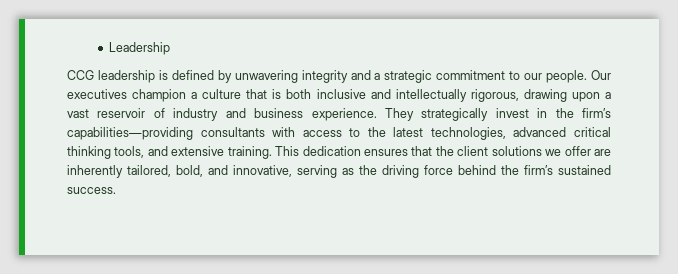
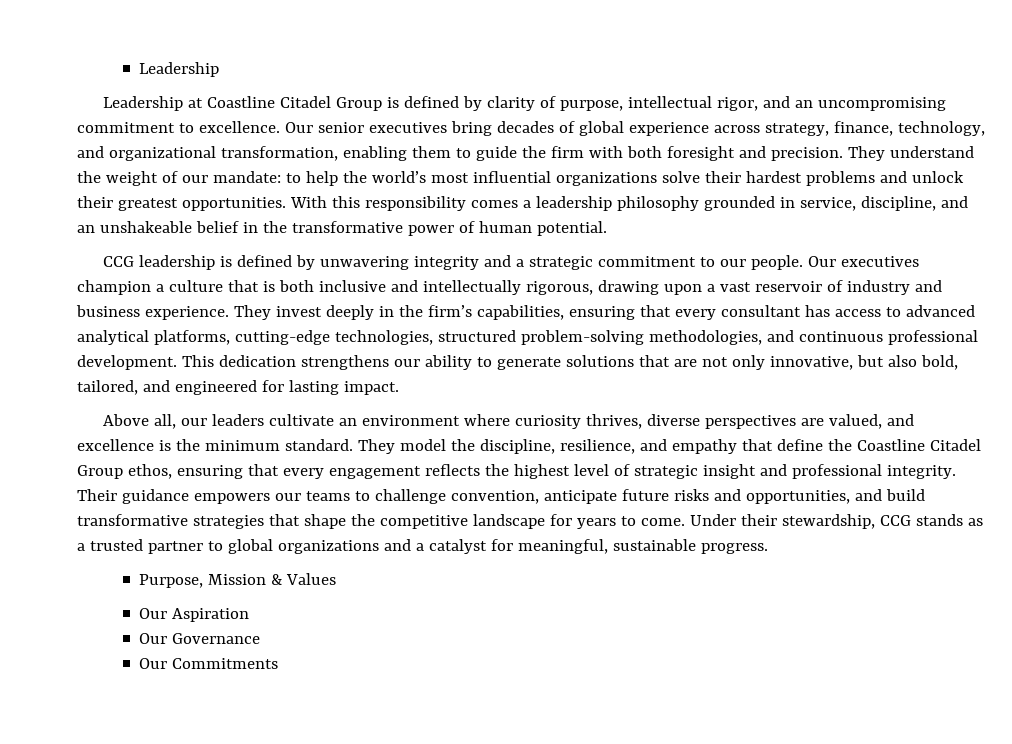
[109,42,171,55] Leadership -> [139,62,220,77] [103,96,947,111] [77,121,985,136] [77,146,974,161] [77,171,964,186] [77,196,968,211] [77,221,607,236] Leadership // Leadership at Coastline Citadel Group is defined by clarity of purpose, intellectual rigor, and an uncompromising commitment to excellence. Our senior executives bring decades of global experience across strategy, finance, technology, and organizational transformation, enabling them to guide the firm with both foresight and precision. They understand the weight of our mandate: to help the world’s most influential organizations solve their hardest problems and unlock their greatest opportunities. With this responsibility comes a leadership philosophy grounded in service, discipline, and an unshakeable belief in the transformative power of human potential.
[421,108,529,121] strategically invest -> [275,305,374,320] invest deeply
[67,127,611,140] [67,146,612,159] [67,165,611,178] [67,187,116,194] capabilities—providing consultants with access to the latest technologies, advanced critical thinking tools, and extensive training. This dedication ensures that the client solutions we offer are inherently tailored, bold, and innovative, serving as the driving force behind the firm’s sustained success. -> [476,305,975,320] [77,330,978,345] [77,355,958,370] [77,380,399,395] [103,414,915,429] [77,439,981,454] [77,464,956,479] [77,489,925,504] [77,514,983,529] [77,539,768,554] [139,573,337,588] [139,608,250,622] [139,633,261,644] [139,658,279,669] capabilities, ensuring that every consultant has access to advanced analytical platforms, cutting-edge technologies, structured problem-solving methodologies, and continuous professional development. This dedication strengthens our ability to generate solutions that are not only innovative, but also bold, tailored, and engineered for lasting impact. // Above all, our leaders cultivate an environment where curiosity thrives, diverse perspectives are valued, and excellence is the minimum standard. They model the discipline, resilience, and empathy that define the Coastline Citadel Group ethos, ensuring that every engagement reflects the highest level of strategic insight and professional integrity. Their guidance empowers our teams to challenge convention, anticipate future risks and opportunities, and build transformative strategies that shape the competitive landscape for years to come. Under their stewardship, CCG stands as a trusted partner to global organizations and a catalyst for meaningful, sustainable progress. // Purpose, Mission & Values // Our Aspiration // Our Governance // Our Commitments

